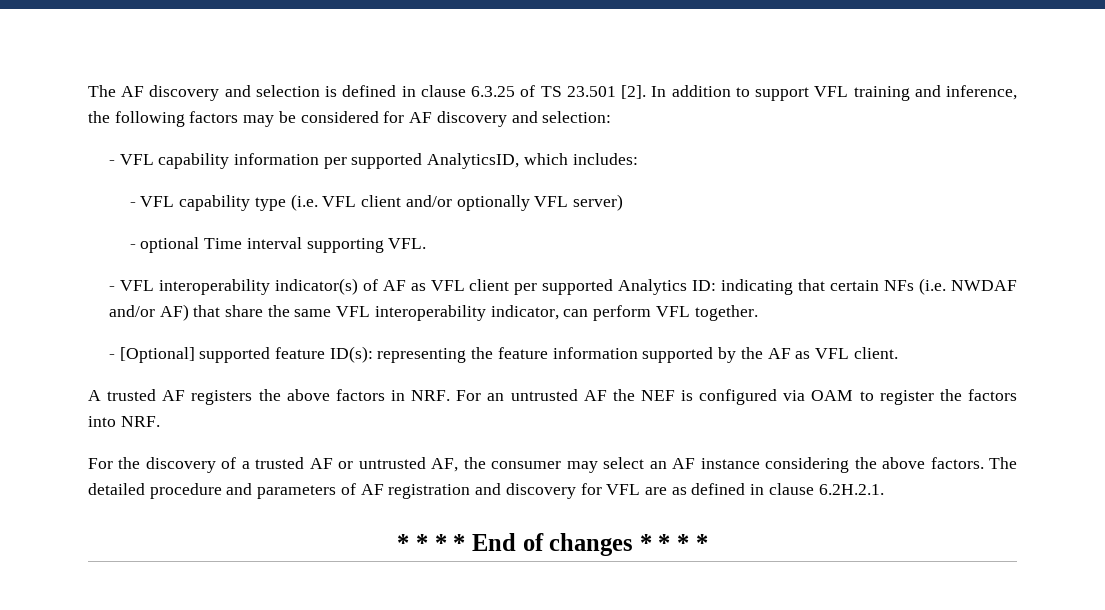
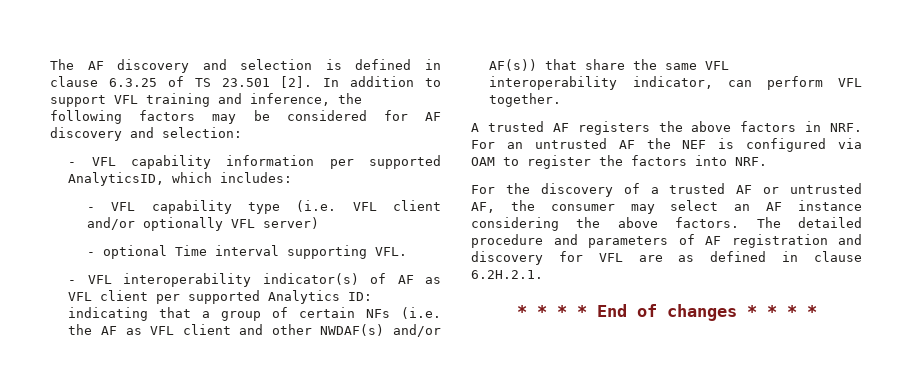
[830,278,1017,295] [108,304,189,321] certain NFs (i.e. NWDAF and/or AF) -> [202,307,441,321] [68,324,441,337] [489,59,538,71] a group of certain NFs (i.e. the AF as VFL client and other NWDAF(s) and/or AF(s))
[108,346,898,363] // - [Optional] supported feature ID(s): representing the feature information supported by the AF as VFL client. -> (562, 100) none

